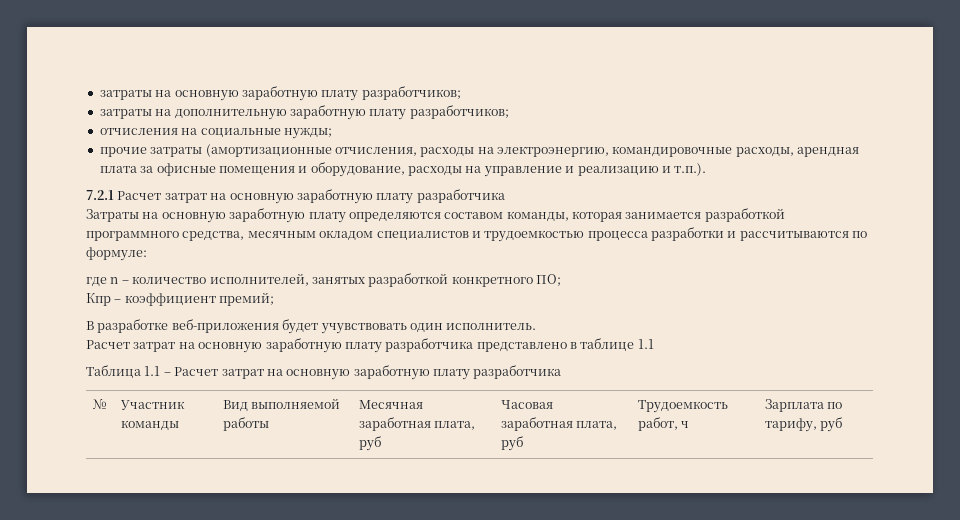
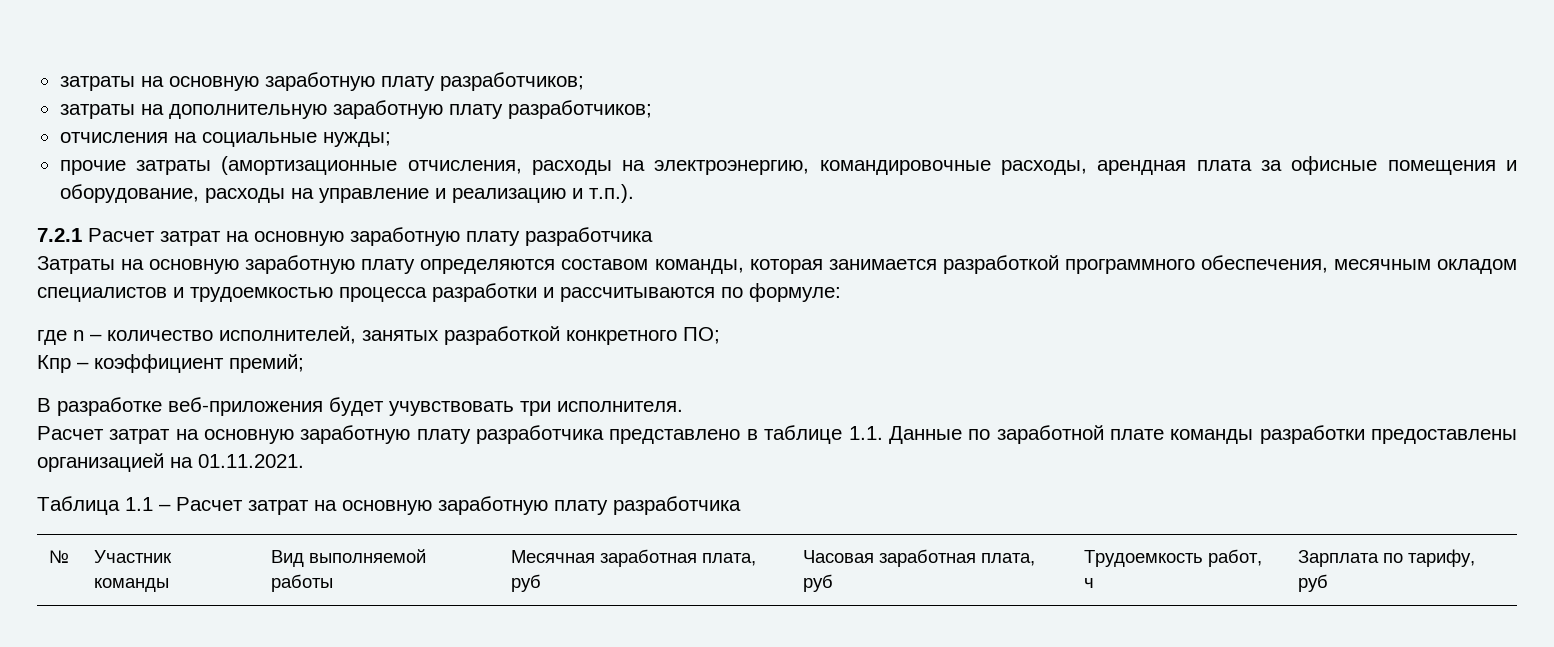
[182,231,245,241] средства, -> [1200,255,1328,273] обеспечения,
[409,323,537,333] один исполнитель. -> [520,401,683,416] три исполнителя.
[637,339,654,349] 1.1 -> [848,425,1517,444] [37,453,304,472] 1.1. Данные по заработной плате команды разработки предоставлены организацией на 01.11.2021.

